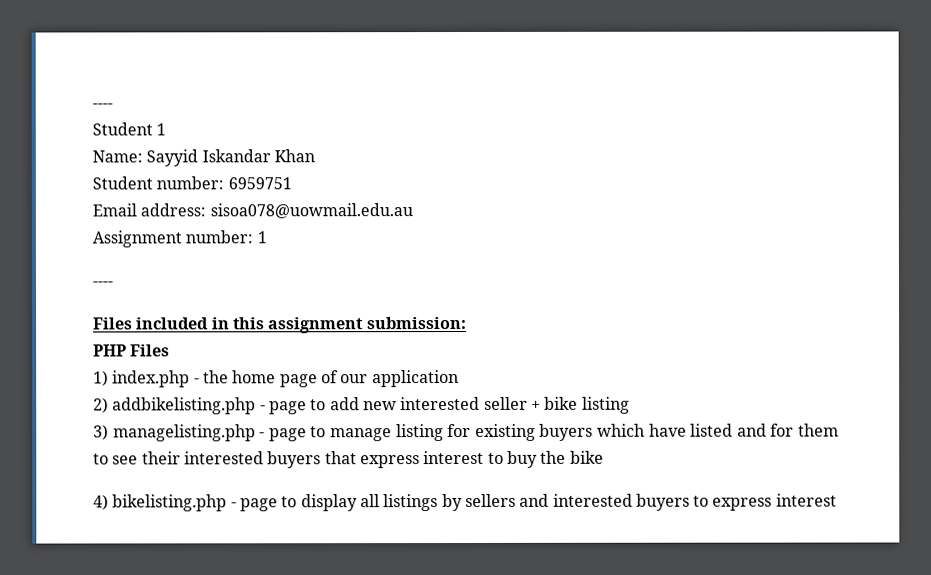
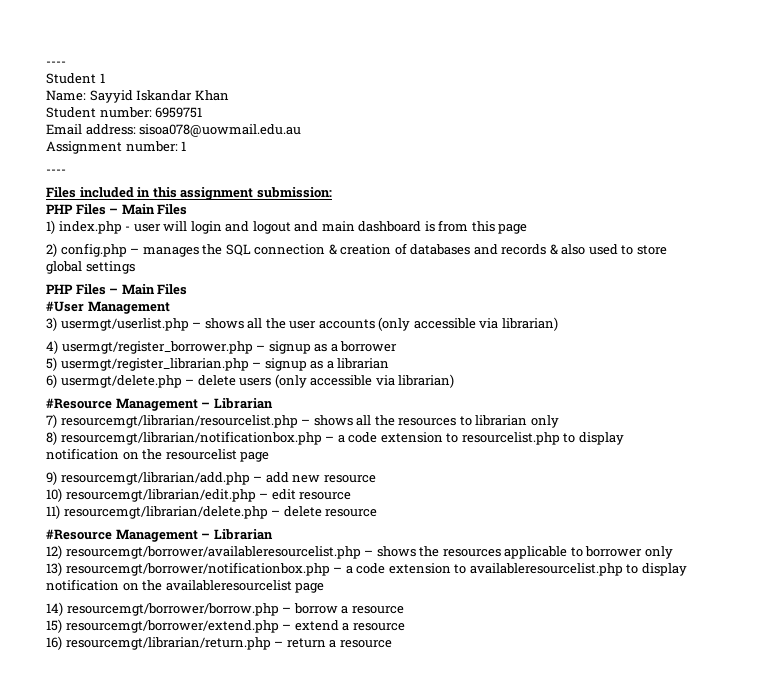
(171, 350) none -> [109,204,188,215] – Main Files
[202,370,459,388] [93,396,630,415] [93,423,840,442] [93,450,604,469] [93,493,837,512] the home page of our application // 2) addbikelisting.php - page to add new interested seller + bike listing // 3) managelisting.php - page to manage listing for existing buyers which have listed and for them to see their interested buyers that express interest to buy the bike // 4) bikelisting.php - page to display all listings by sellers and interested buyers to express interest -> [133,220,528,234] [46,243,667,257] [46,261,135,274] [46,284,188,295] [46,301,170,314] [46,317,558,331] [46,340,398,354] [46,357,390,371] [46,374,455,388] [46,398,273,411] [46,414,559,428] [46,431,624,445] [46,448,270,462] [46,471,376,485] [46,488,352,502] [46,505,378,519] [46,529,273,542] [46,545,673,559] [46,562,687,576] [46,579,325,593] [46,602,404,616] [46,619,405,633] [46,636,392,650] user will login and logout and main dashboard is from this page // 2) config.php – manages the SQL connection & creation of databases and records & also used to store global settings // PHP Files – Main Files // #User Management // 3) usermgt/userlist.php – shows all the user accounts (only accessible via librarian) // 4) usermgt/register_borrower.php – signup as a borrower // 5) usermgt/register_librarian.php – signup as a librarian // 6) usermgt/delete.php – delete users (only accessible via librarian) // #Resource Management – Librarian // 7) resourcemgt/librarian/resourcelist.php – shows all the resources to librarian only // 8) resourcemgt/librarian/notificationbox.php – a code extension to resourcelist.php to display notification on the resourcelist page // 9) resourcemgt/librarian/add.php – add new resource // 10) resourcemgt/librarian/edit.php – edit resource // 11) resourcemgt/librarian/delete.php – delete resource // #Resource Management – Librarian // 12) resourcemgt/borrower/availableresourcelist.php – shows the resources applicable to borrower only // 13) resourcemgt/borrower/notificationbox.php – a code extension to availableresourcelist.php to display notification on the availableresourcelist page // 14) resourcemgt/borrower/borrow.php – borrow a resource // 15) resourcemgt/borrower/extend.php – extend a resource // 16) resourcemgt/librarian/return.php – return a resource

